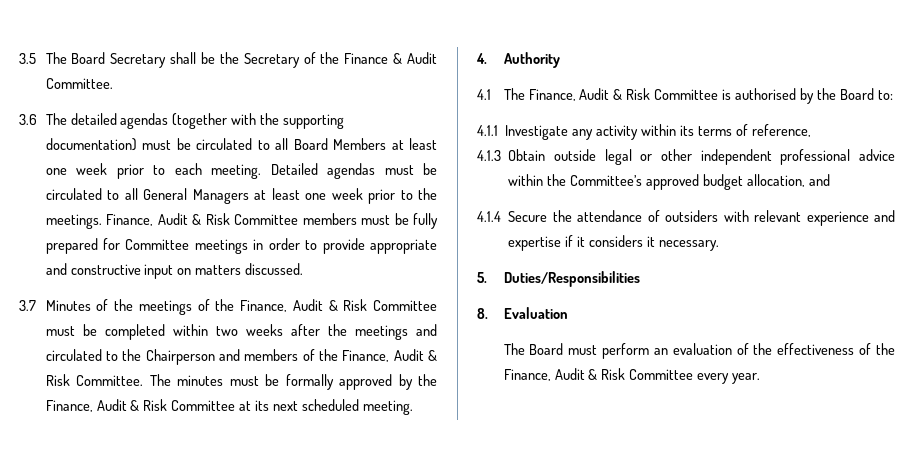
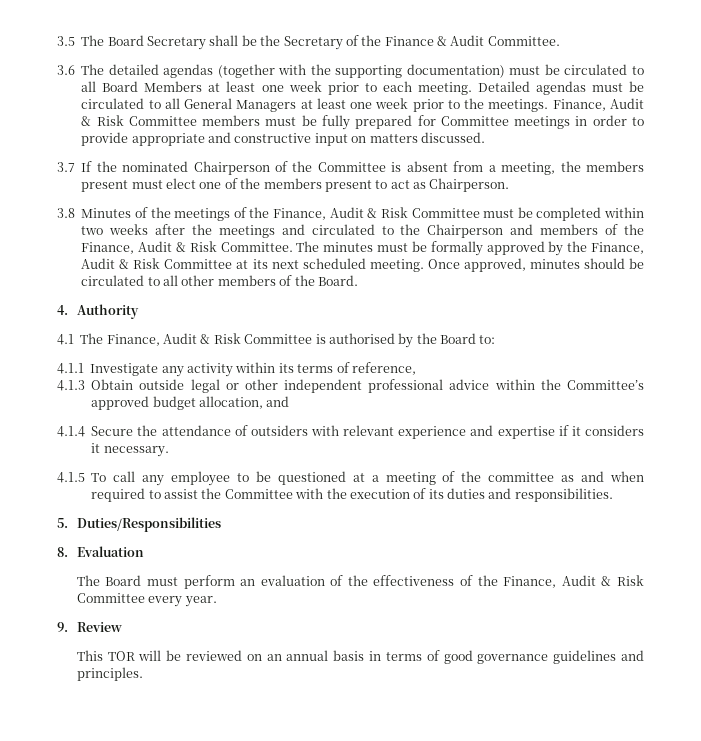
(36, 305) none -> [81,161,644,175] [81,178,510,192] [57,208,75,218] If the nominated Chairperson of the Committee is absent from a meeting, the members present must elect one of the members present to act as Chairperson. // 3.8
(413, 407) none -> [427,258,644,272] [81,275,358,286] Once approved, minutes should be circulated to all other members of the Board.
(719, 245) none -> [57,471,644,486] [91,488,613,502] // 4.1.5 To call any employee to be questioned at a meeting of the committee as and when required to assist the Committee with the execution of its duties and responsibilities.
(761, 378) none -> [57,622,122,632] [76,650,644,664] [76,667,143,681] // 9. Review // This TOR will be reviewed on an annual basis in terms of good governance guidelines and principles.

